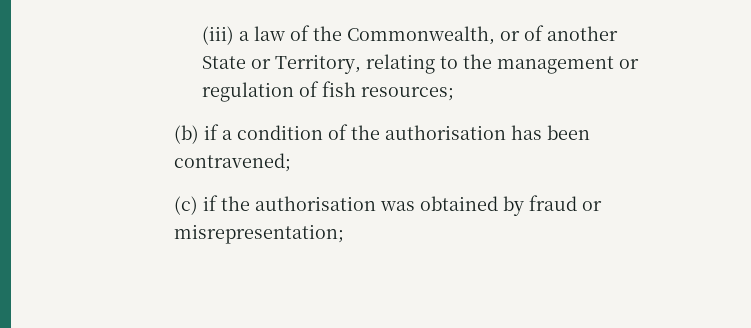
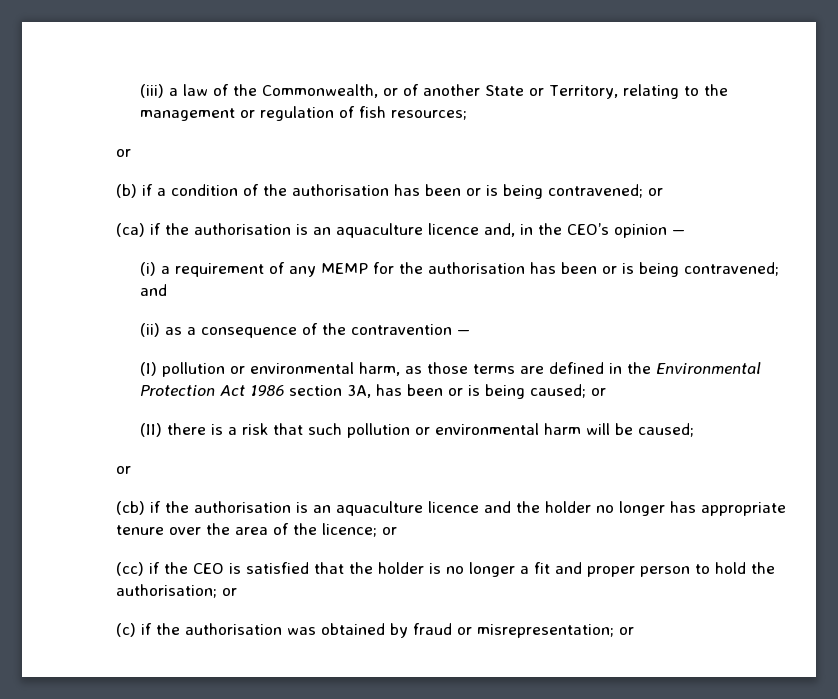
(455, 94) none -> [115,149,131,157] // or
[174,153,292,172] contravened; -> [465,184,663,199] [115,223,685,238] [139,262,779,277] [139,284,167,296] [139,323,470,338] [139,362,761,377] [139,384,606,399] [139,423,694,438] [115,466,131,474] [115,501,786,516] [115,523,397,537] [115,562,775,577] [115,584,237,598] or is being contravened; or // (ca) if the authorisation is an aquaculture licence and, in the CEO’s opinion — // (i) a requirement of any MEMP for the authorisation has been or is being contravened; and // (ii) as a consequence of the contravention — // (I) pollution or environmental harm, as those terms are defined in the Environmental Protection Act 1986 section 3A, has been or is being caused; or // (II) there is a risk that such pollution or environmental harm will be caused; // or // (cb) if the authorisation is an aquaculture licence and the holder no longer has appropriate tenure over the area of the licence; or // (cc) if the CEO is satisfied that the holder is no longer a fit and proper person to hold the authorisation; or
(345, 234) none -> [618,627,634,635] or

